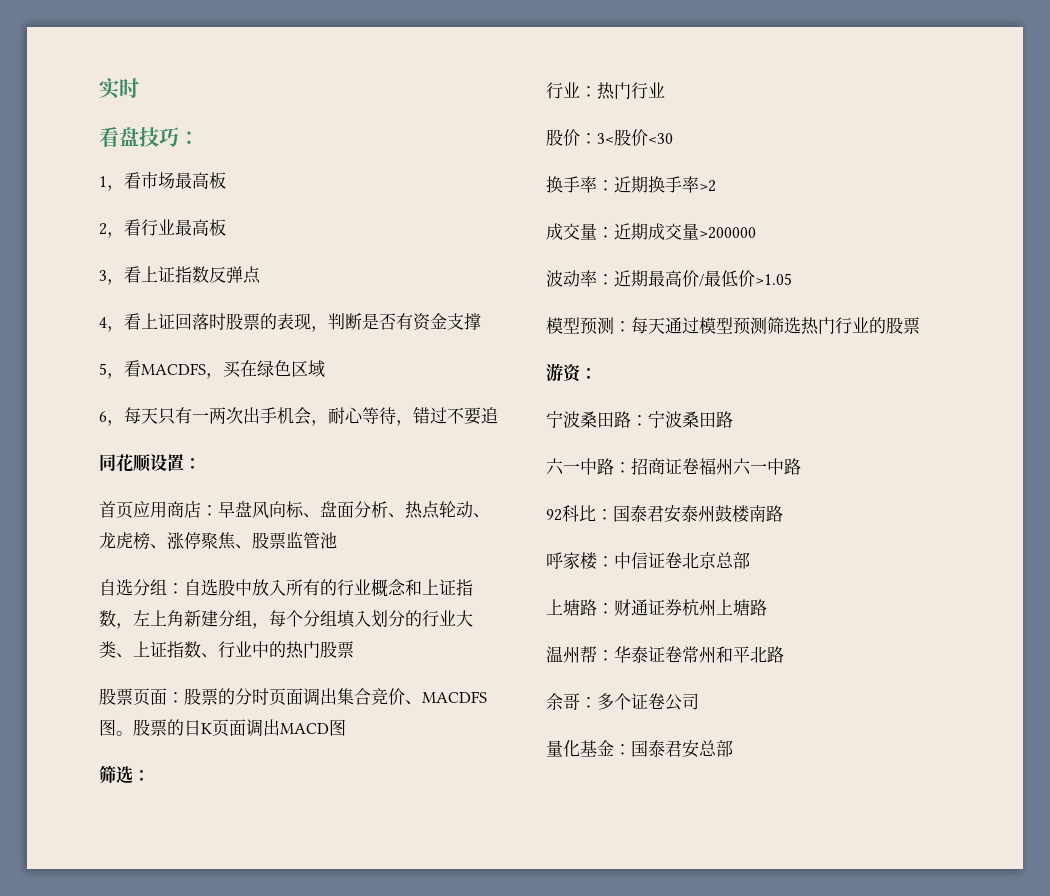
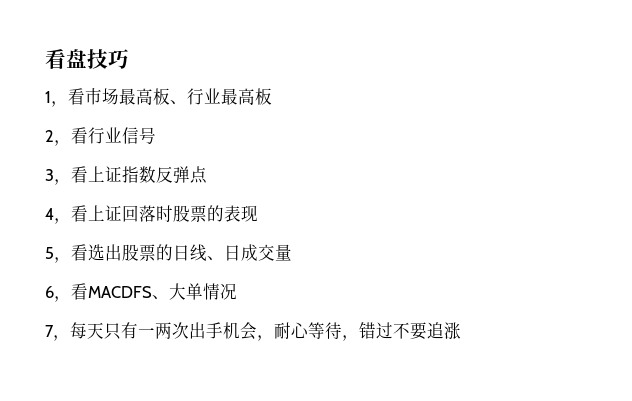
[99,78,139,99] 实时 // -> (45, 59) none
[179,131,199,145] ： -> (129, 59) none
(226, 180) none -> [170,88,272,105] 、行业最高板
[175,219,226,236] 最高板 -> [122,127,156,144] 信号
[311,313,481,332] [99,360,325,379] [99,411,107,422] ，判断是否有资金支撑 // 5，看MACDFS，买在绿色区域 // 6 -> [45,244,292,263] [45,283,237,302] [45,325,54,337] // 5，看选出股票的日线、日成交量 // 6，看MACDFS、大单情况 // 7
[99,454,201,472] [99,501,490,519] [99,532,337,550] [99,579,473,597] [99,610,473,629] [99,641,354,659] [99,688,487,706] [99,719,346,737] [99,765,150,784] [546,82,665,100] [546,129,673,146] [546,176,716,193] [546,223,756,240] [546,270,792,287] [546,317,920,335] [546,363,597,382] [546,411,733,428] [546,458,801,475] [546,505,783,523] [546,552,750,570] [546,599,767,616] [546,646,784,663] [546,693,699,711] [546,740,733,758] // 同花顺设置： // 首页应用商店：早盘风向标、盘面分析、热点轮动、龙虎榜、涨停聚焦、股票监管池 // 自选分组：自选股中放入所有的行业概念和上证指数，左上角新建分组，每个分组填入划分的行业大类、上证指数、行业中的热门股票 // 股票页面：股票的分时页面调出集合竞价、MACDFS图。股票的日K页面调出MACD图 // 筛选： // 行业：热门行业 // 股价：3<股价<30 // 换手率：近期换手率>2 // 成交量：近期成交量>200000 // 波动率：近期最高价/最低价>1.05 // 模型预测：每天通过模型预测筛选热门行业的股票 // 游资： // 宁波桑田路：宁波桑田路 // 六一中路：招商证卷福州六一中路 // 92科比：国泰君安泰州鼓楼南路 // 呼家楼：中信证卷北京总部 // 上塘路：财通证券杭州上塘路 // 温州帮：华泰证卷常州和平北路 // 余哥：多个证卷公司 // 量化基金：国泰君安总部 -> [444,322,461,339] 涨

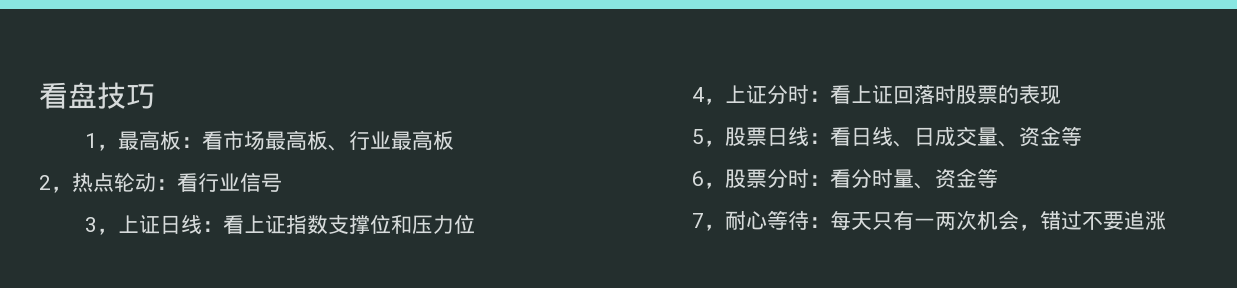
(68, 104) none -> [118,130,203,150] 最高板：
(71, 143) none -> [72,172,177,192] 热点轮动：
[71,166,207,184] 看上证指数反弹点 -> [118,214,476,234] 上证日线：看上证指数支撑位和压力位
(71, 221) none -> [725,85,831,104] 上证分时：
[71,244,173,261] 看选出股票的 -> [725,127,852,146] 股票日线：看
(292, 252) none -> [998,126,1083,147] 、资金等
[71,283,237,300] 看MACDFS、大单情况 -> [725,168,999,189] 股票分时：看分时量、资金等
(70, 338) none -> [725,210,831,230] 耐心等待：
[189,322,342,341] 出手机会，耐心等待 -> [977,210,1020,230] 机会

